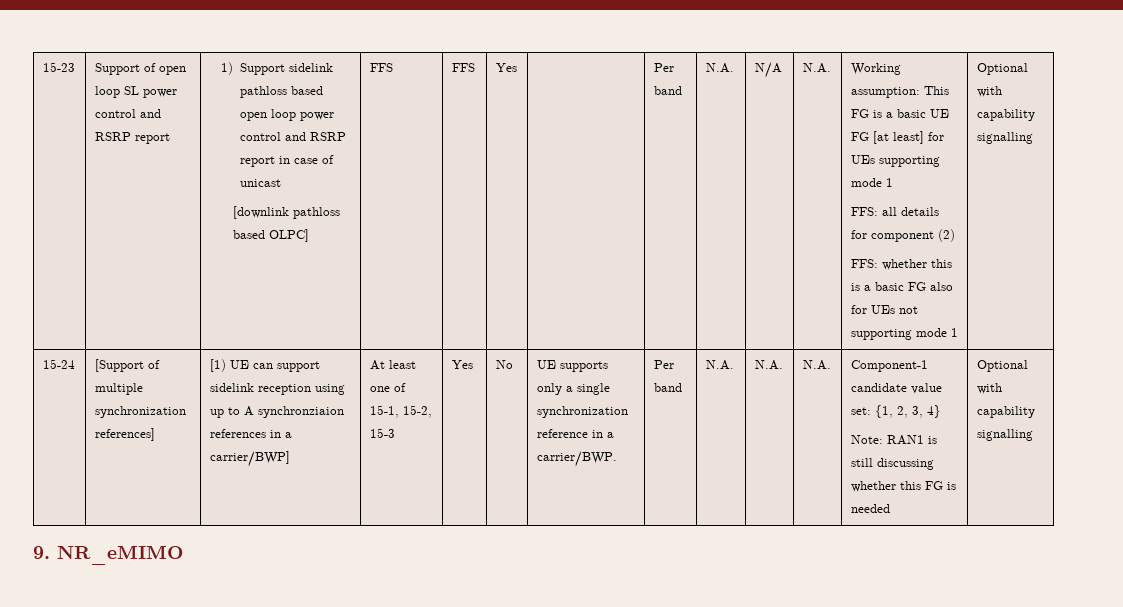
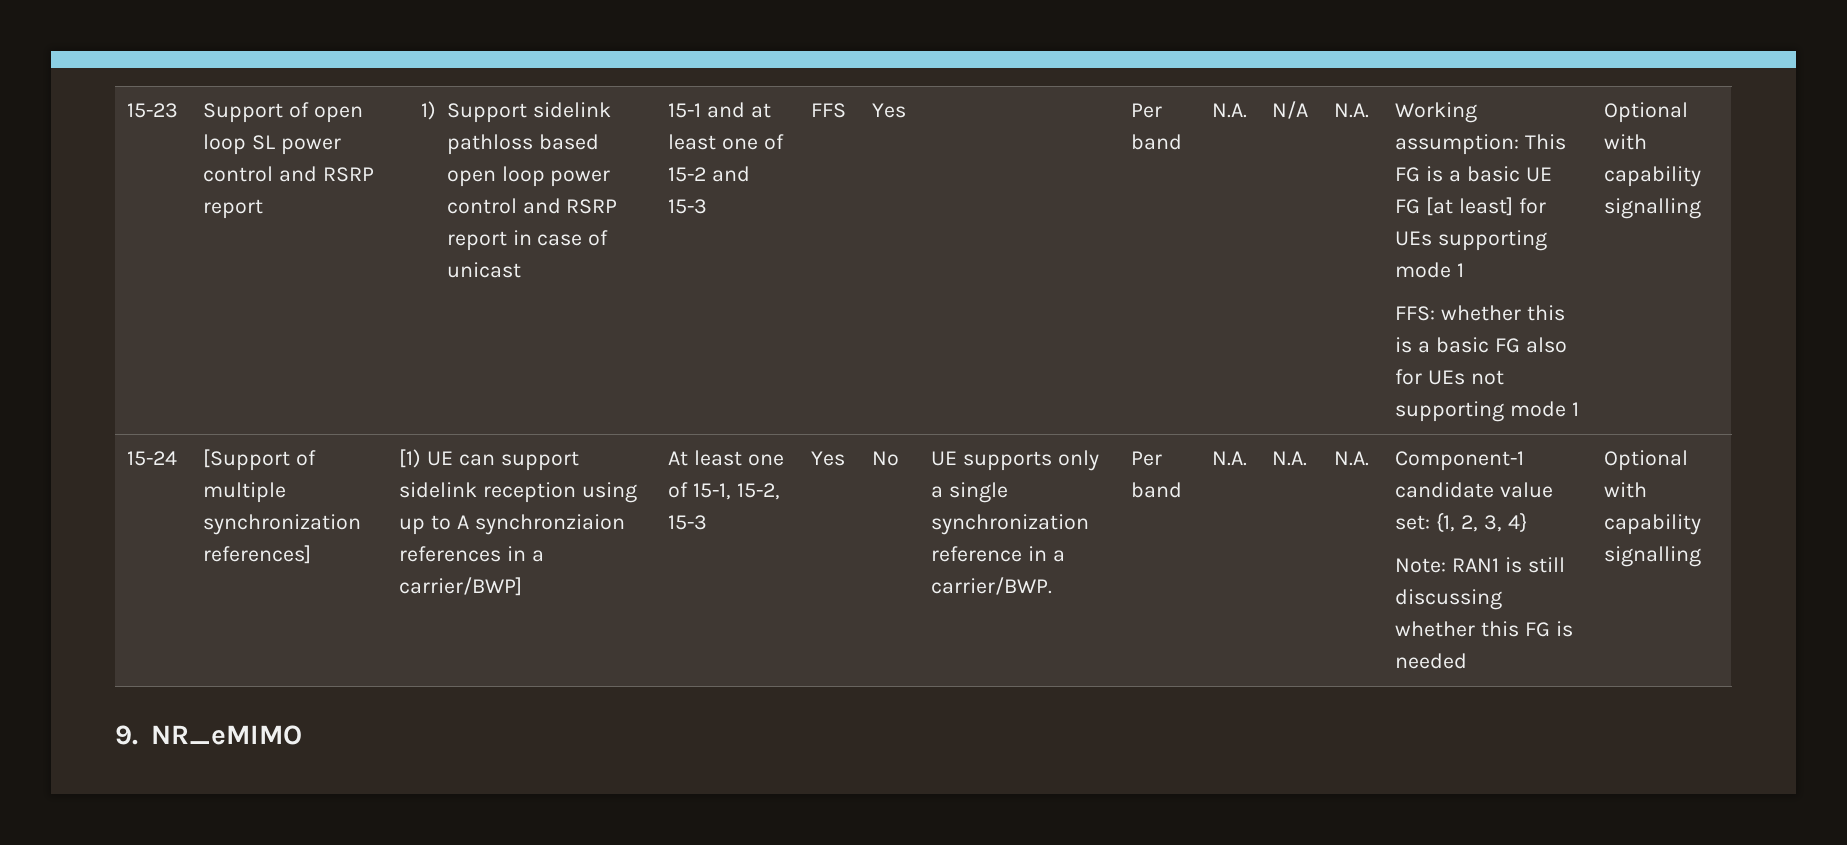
[233,206,341,219] [233,229,310,242] [369,63,393,72] // [downlink pathloss based OLPC] | FFS -> [668,102,772,118] [668,134,785,150] [668,166,751,182] [668,199,708,214] | 15-1 and at least one of 15-2 and 15-3
[850,207,939,216] [850,229,955,242] // FFS: all details for component (2) -> (1465, 270) none

